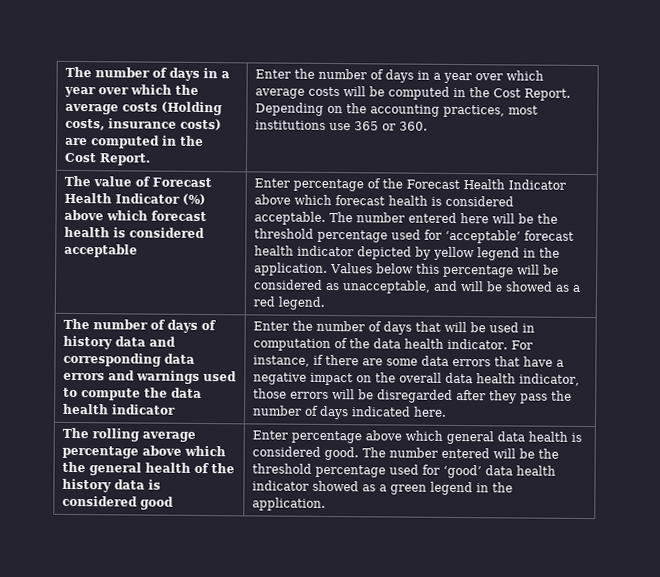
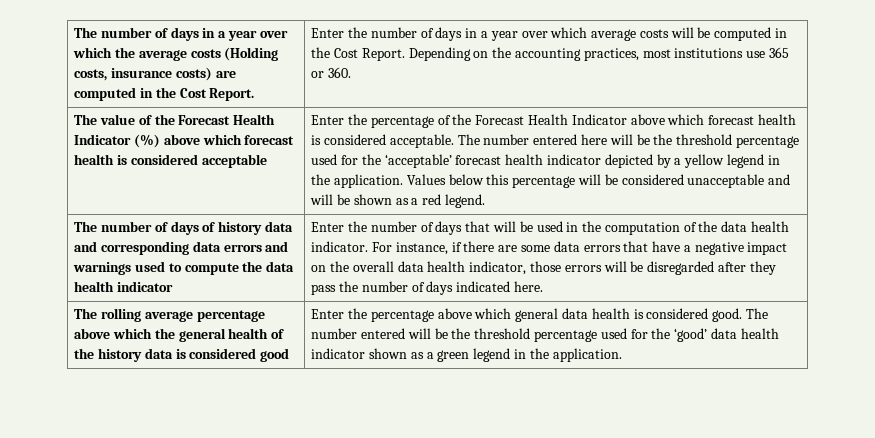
(151, 181) none -> [154,114,175,125] the
(291, 183) none -> [348,114,368,125] the
(443, 234) none -> [361,154,381,165] the
(432, 253) none -> [674,158,682,165] a
[325,280,432,294] as unacceptable, -> [687,174,765,188] unacceptable
[505,281,554,292] showed -> [353,194,392,205] shown
(536, 328) none -> [582,221,602,232] the
(289, 435) none -> [348,308,368,319] the
(441, 469) none -> [651,328,671,339] the
[312,480,360,492] showed -> [369,348,408,359] shown

